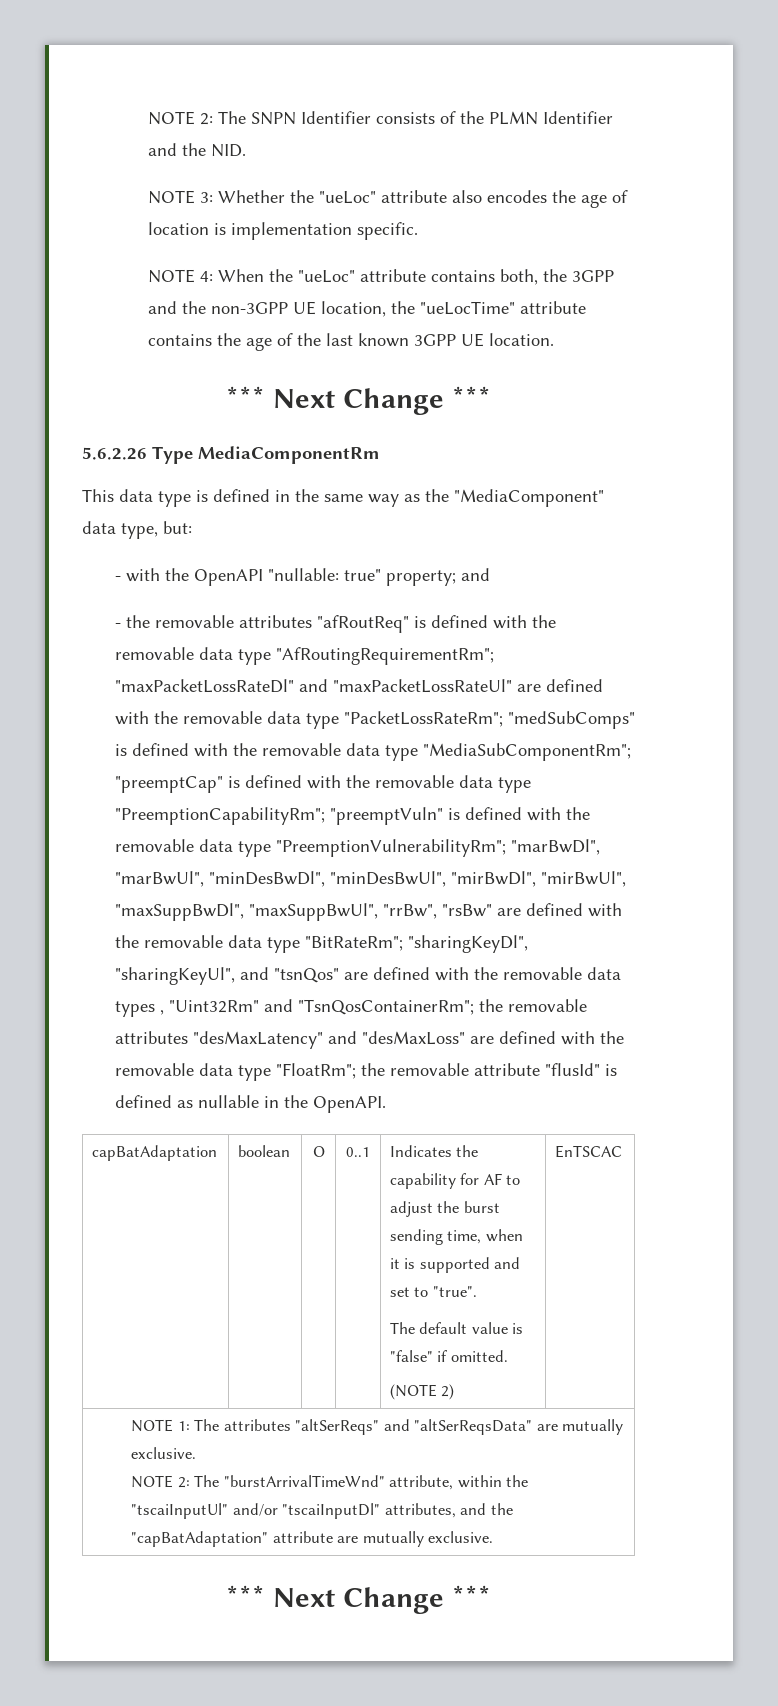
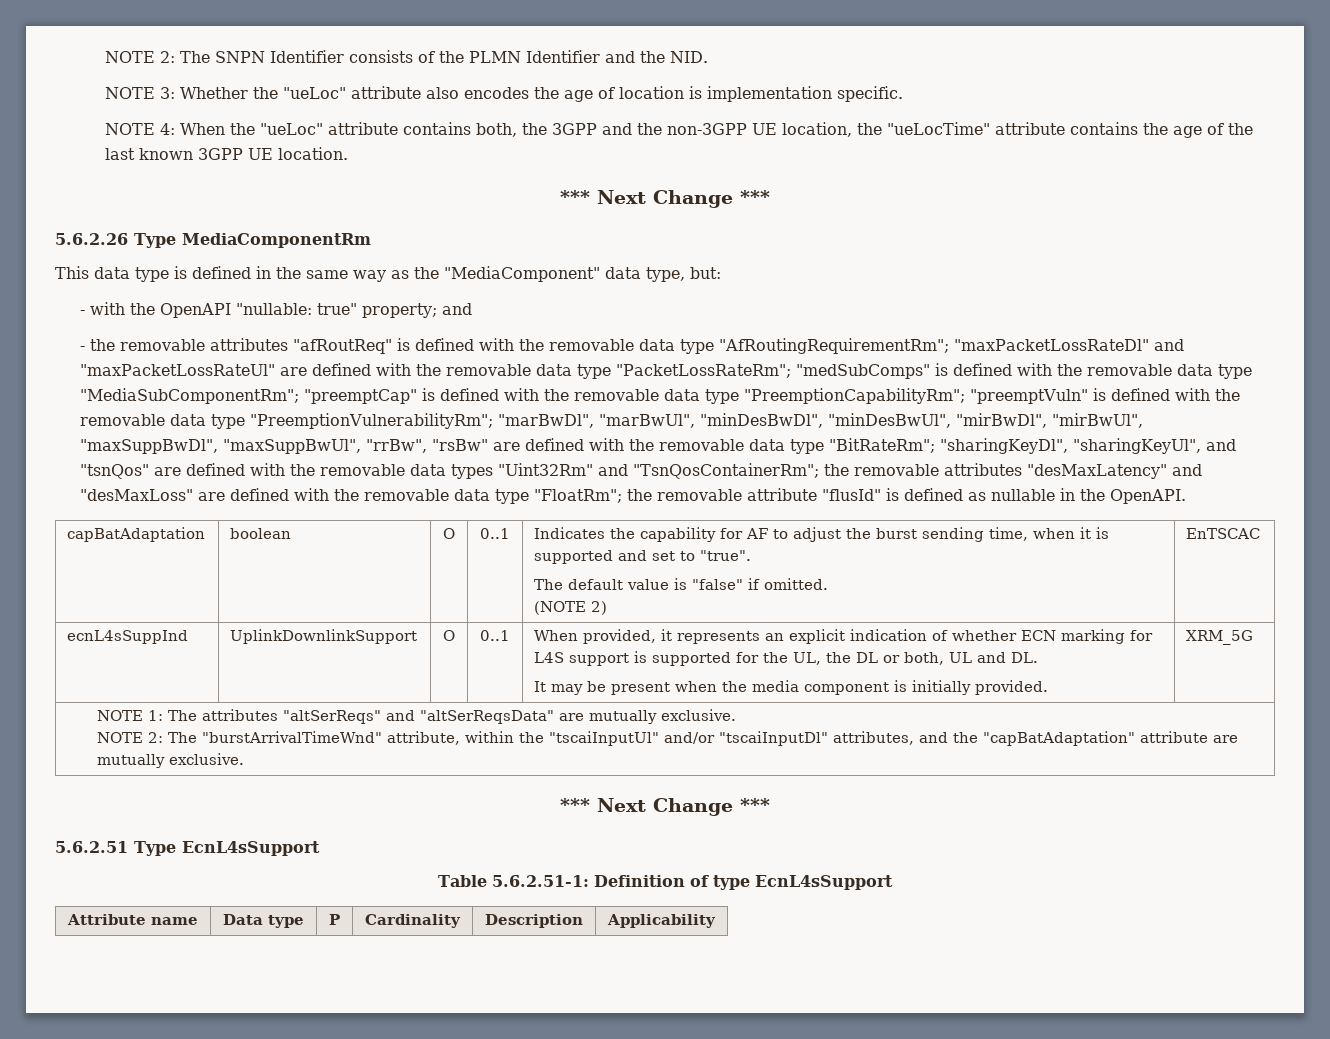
[159,1010,164,1015] , -> (494, 471) none
(623, 1151) none -> [67,630,189,644] [230,629,418,644] [443,630,455,641] [480,630,510,641] [534,629,1154,644] [534,651,1039,666] [534,680,1049,695] [1186,630,1254,645] // ecnL4sSuppInd | UplinkDownlinkSupport | O | 0..1 | When provided, it represents an explicit indication of whether ECN marking for L4S support is supported for the UL, the DL or both, UL and DL. // It may be present when the media component is initially provided. | XRM_5G
(491, 1596) none -> [55,841,320,856] [438,875,893,890] [67,914,198,925] [223,914,304,928] [329,914,340,925] [365,914,461,928] [485,914,583,928] [607,914,716,928] // 5.6.2.51 Type EcnL4sSupport // Table 5.6.2.51-1: Definition of type EcnL4sSupport // Attribute name | Data type | P | Cardinality | Description | Applicability

